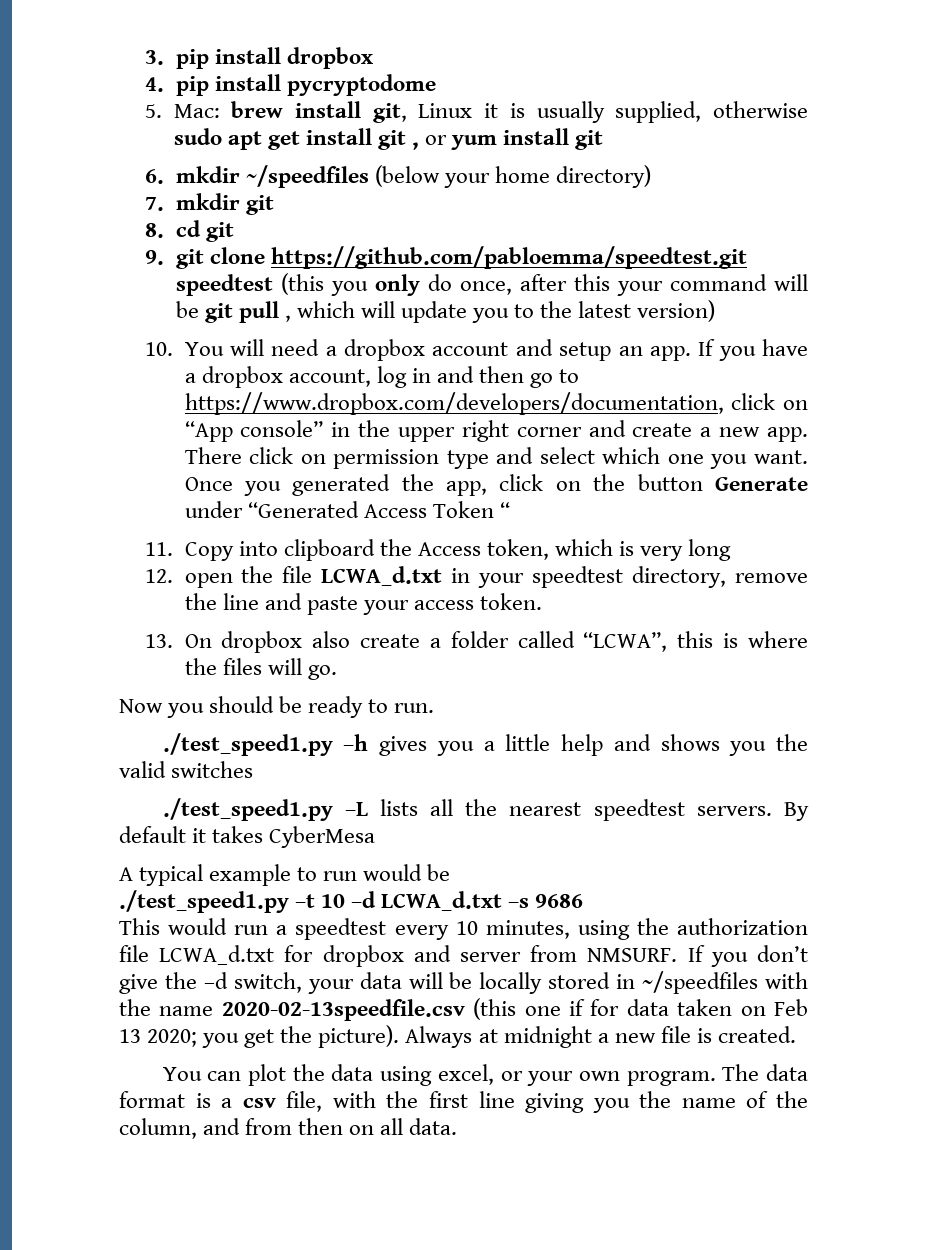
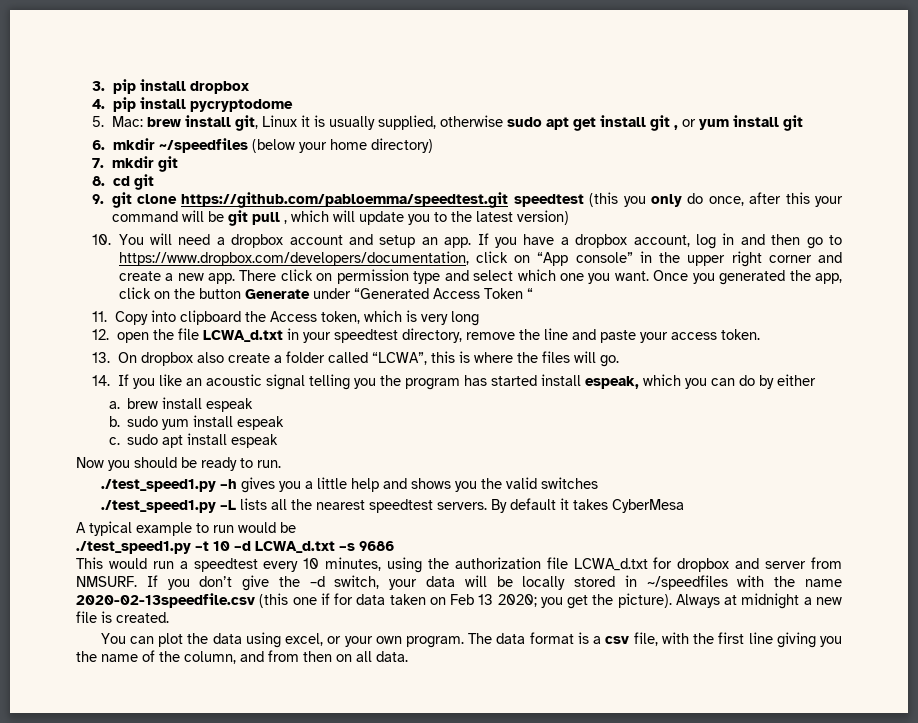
(337, 672) none -> [92,374,816,390] [108,397,254,412] [108,415,285,430] [108,433,279,448] // 14. If you like an acoustic signal telling you the program has started install espeak, which you can do by either // a. brew install espeak // b. sudo yum install espeak // c. sudo apt install espeak

